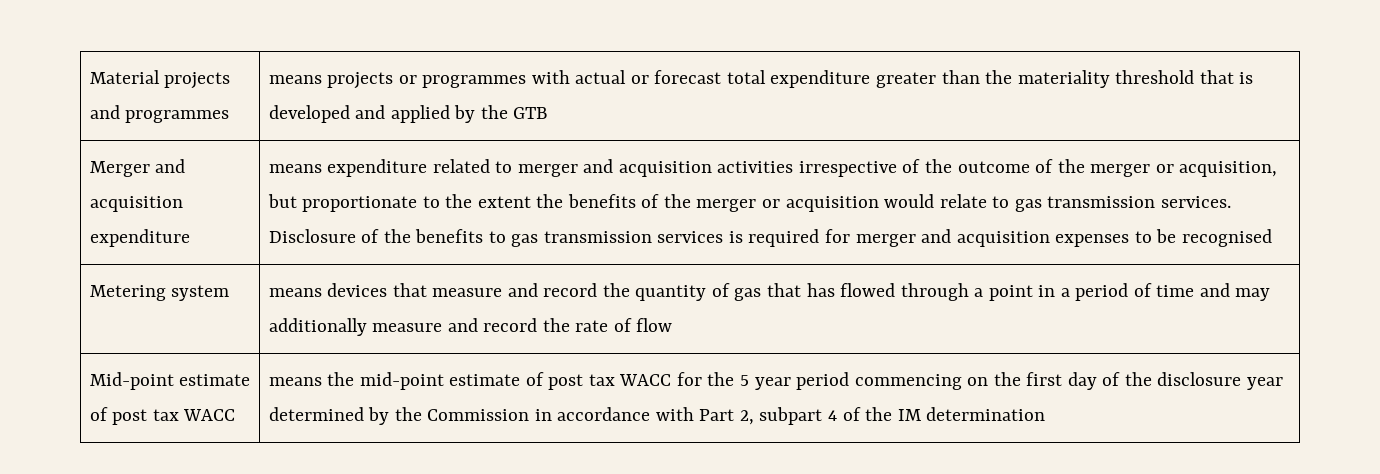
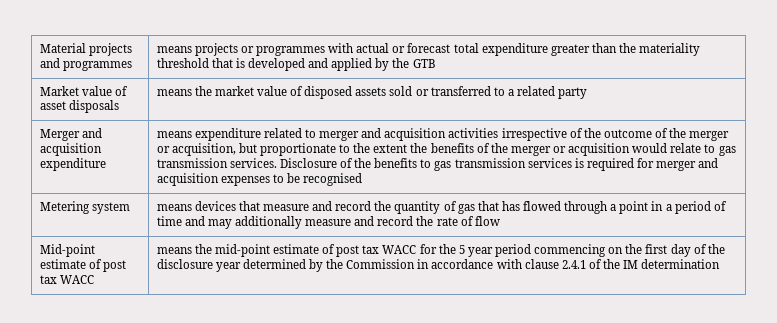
(548, 113) none -> [39,86,128,96] [39,100,119,113] [156,86,588,99] // Market value of asset disposals | means the market value of disposed assets sold or transferred to a related party
[699,407,837,425] Part 2, subpart 4 -> [524,259,586,269] clause 2.4.1

